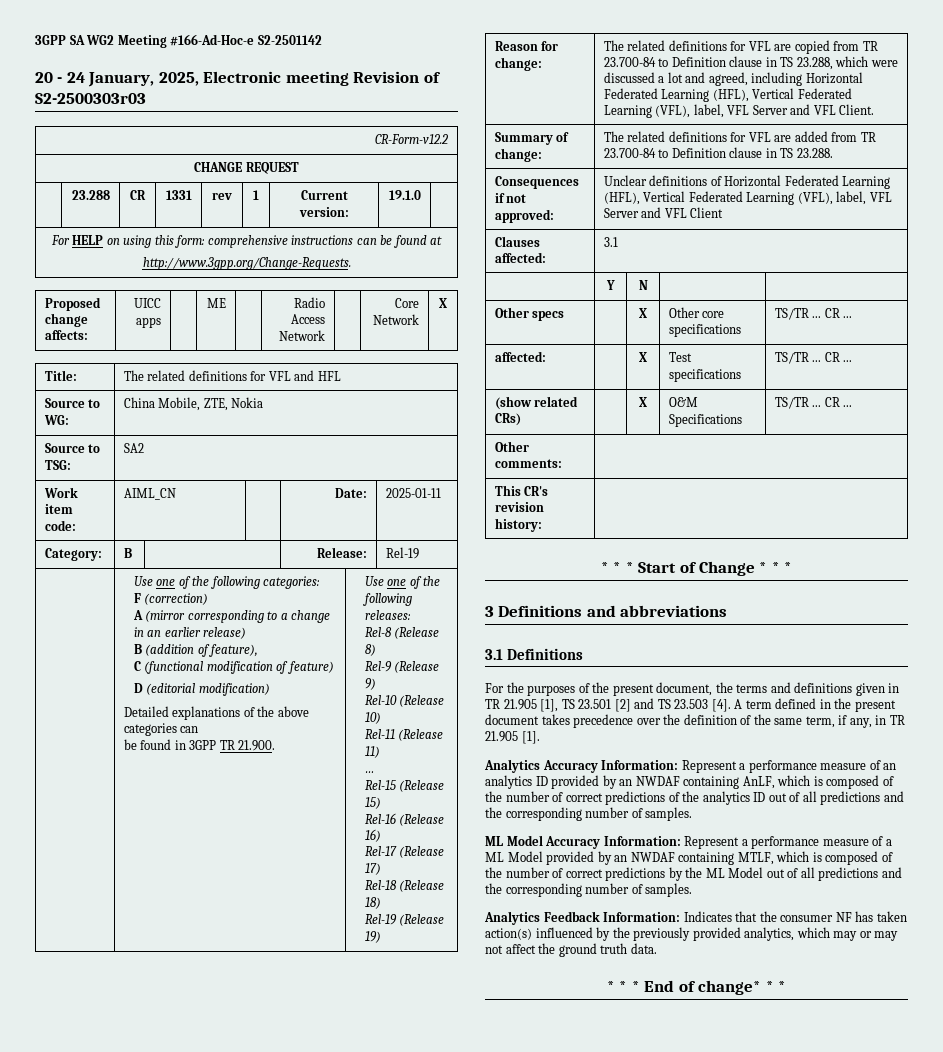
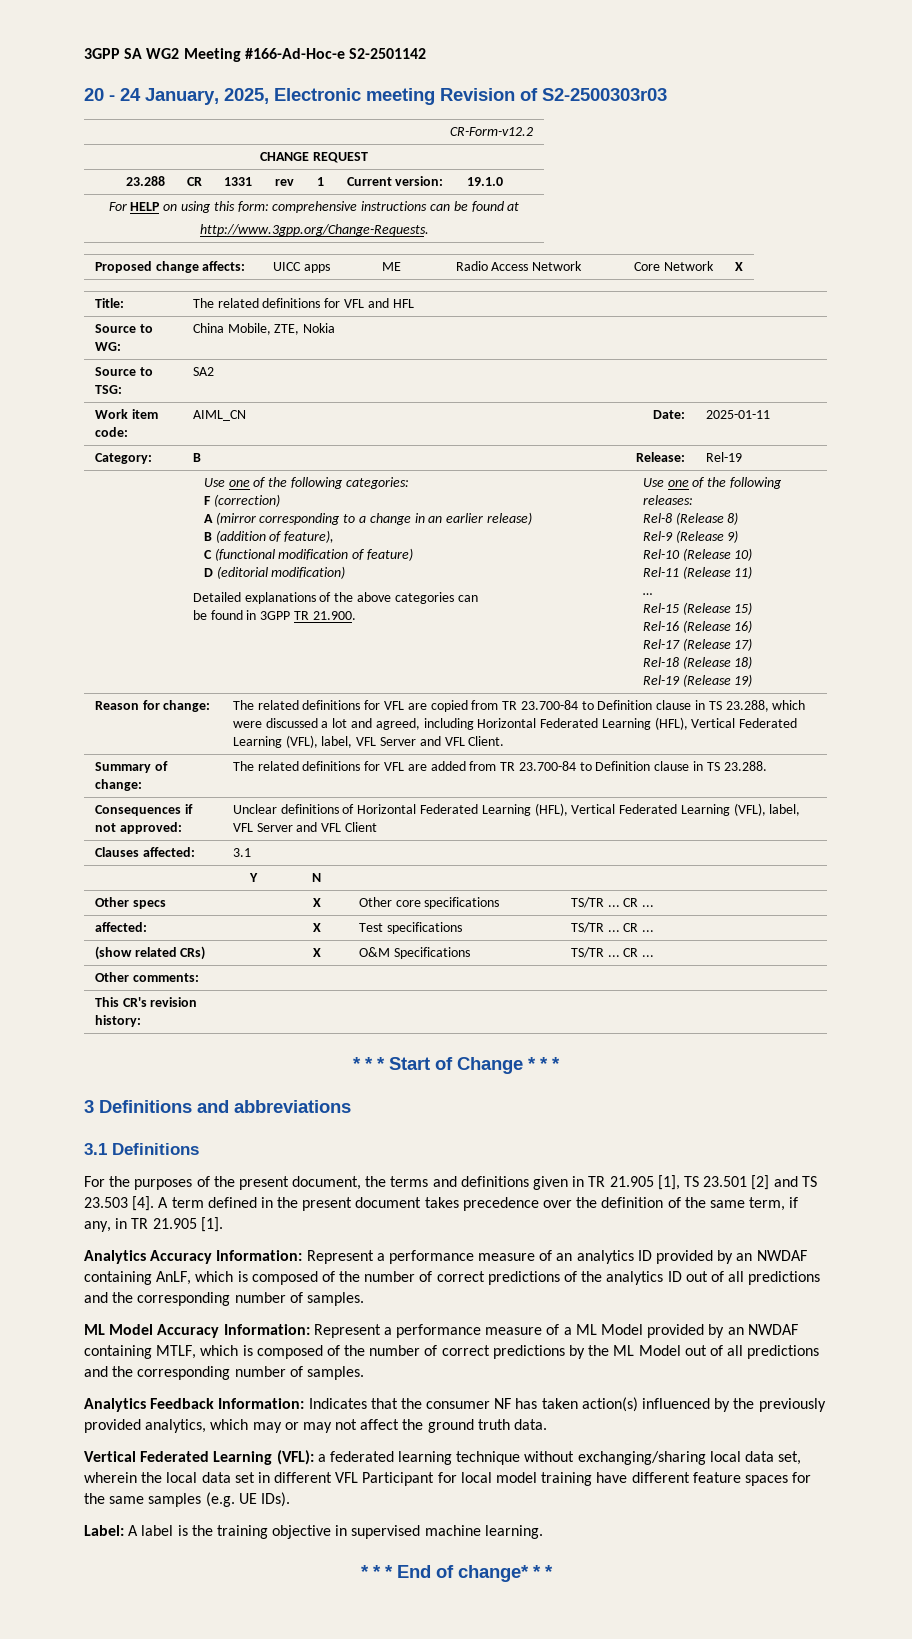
(657, 948) none -> [84,1450,802,1465] [84,1472,812,1486] [84,1492,290,1507] [84,1525,543,1539] // Vertical Federated Learning (VFL): a federated learning technique without exchanging/sharing local data set, wherein the local data set in different VFL Participant for local model training have different feature spaces for the same samples (e.g. UE IDs). // Label: A label is the training objective in supervised machine learning.

